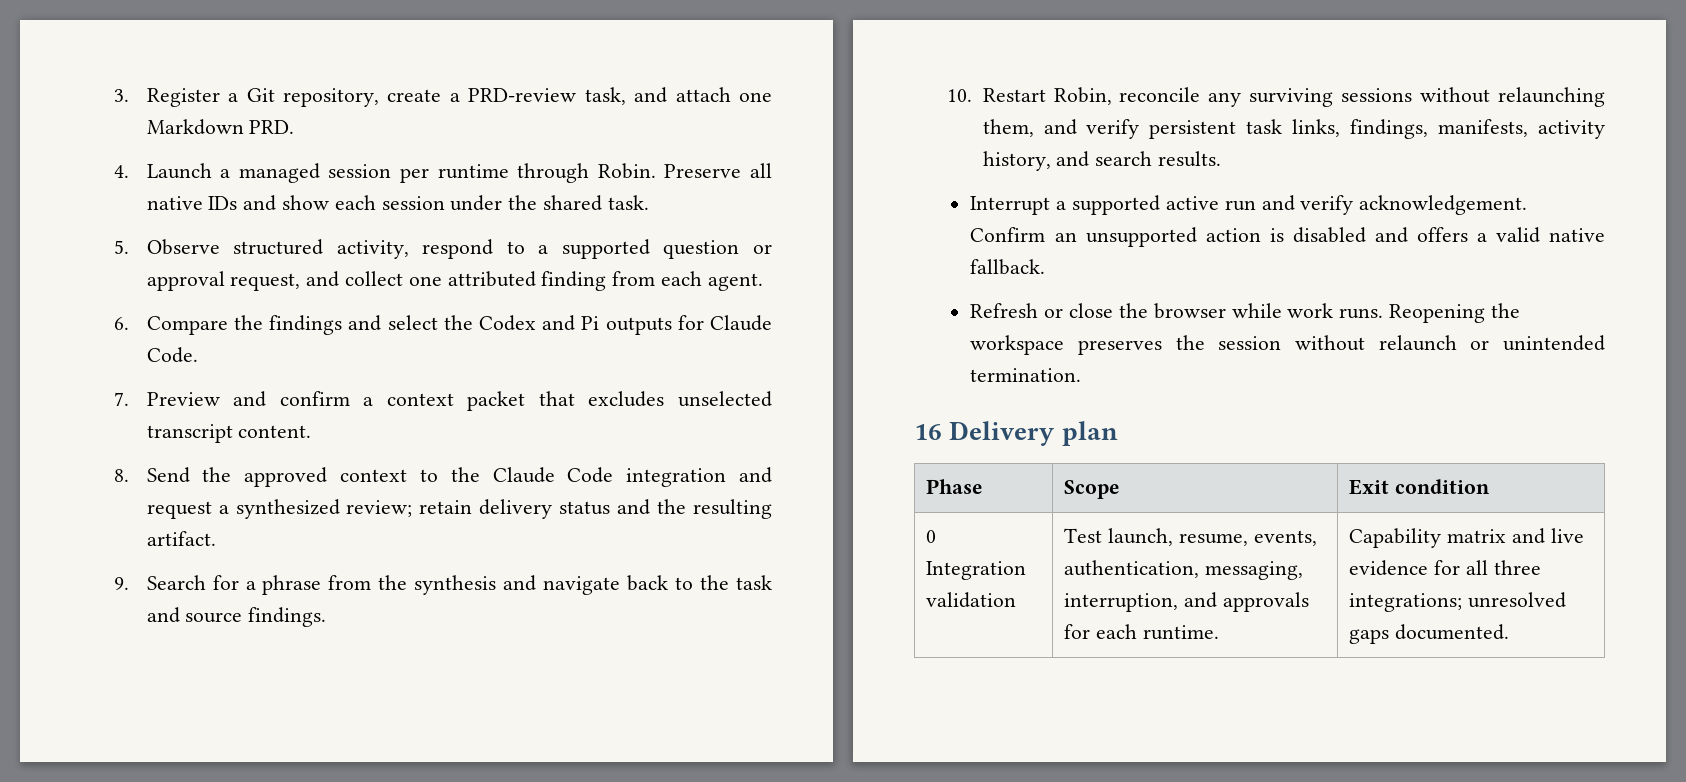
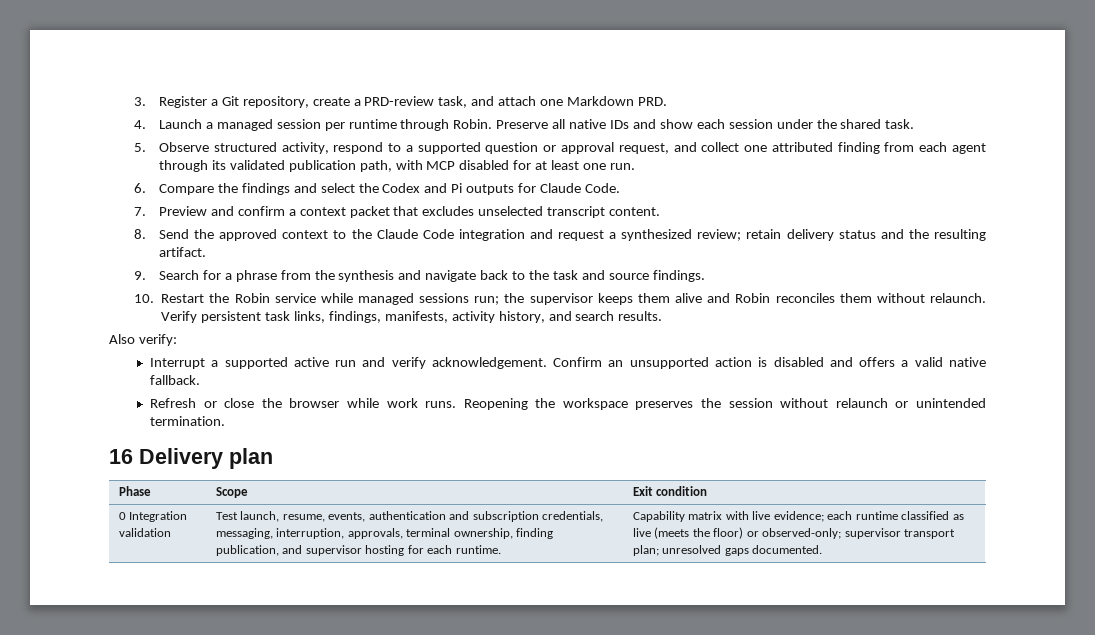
[707,273,763,291] agent. -> [951,143,986,154] [158,160,635,172] agent through its validated publication path, with MCP disabled for at least one run.
[1053,87,1605,107] [982,119,1140,139] Robin, reconcile any surviving sessions without relaunching them, and verify -> [209,293,986,305] [161,311,198,323] the Robin service while managed sessions run; the supervisor keeps them alive and Robin reconciles them without relaunch. Verify
(1221, 159) none -> [109,334,177,346] // Also verify:
[1064,560,1304,580] [1064,592,1309,612] authentication, messaging, interruption, and approvals -> [368,511,604,522] [215,528,554,539] [215,545,405,556] authentication and subscription credentials, messaging, interruption, approvals, terminal ownership, finding publication, and supervisor hosting
[1511,528,1584,544] [1349,560,1541,576] [1349,593,1463,612] and live evidence for all three integrations; -> [725,511,964,522] [632,527,956,539] [632,545,659,556] with live evidence; each runtime classified as live (meets the floor) or observed-only; supervisor transport plan;

